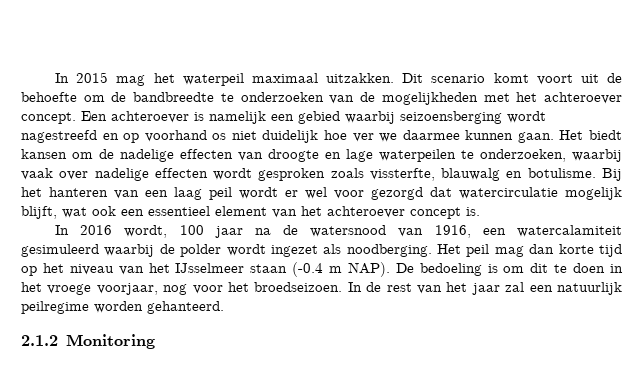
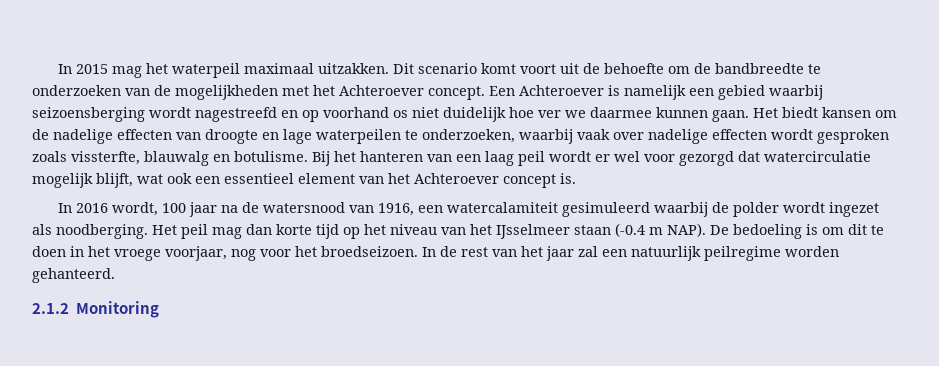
[544,92,623,104] achteroever -> [339,85,424,96] Achteroever
[111,111,189,123] achteroever -> [519,85,604,96] Achteroever
[327,206,405,218] achteroever -> [414,173,499,184] Achteroever

